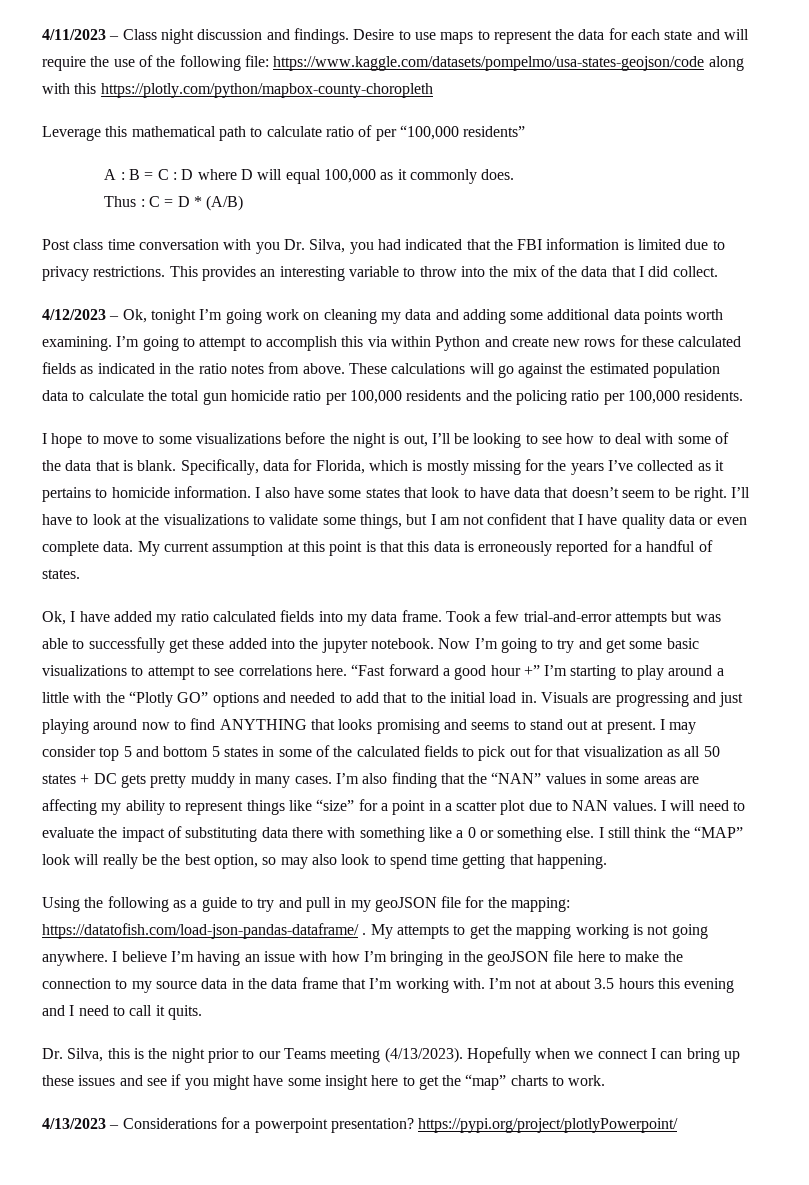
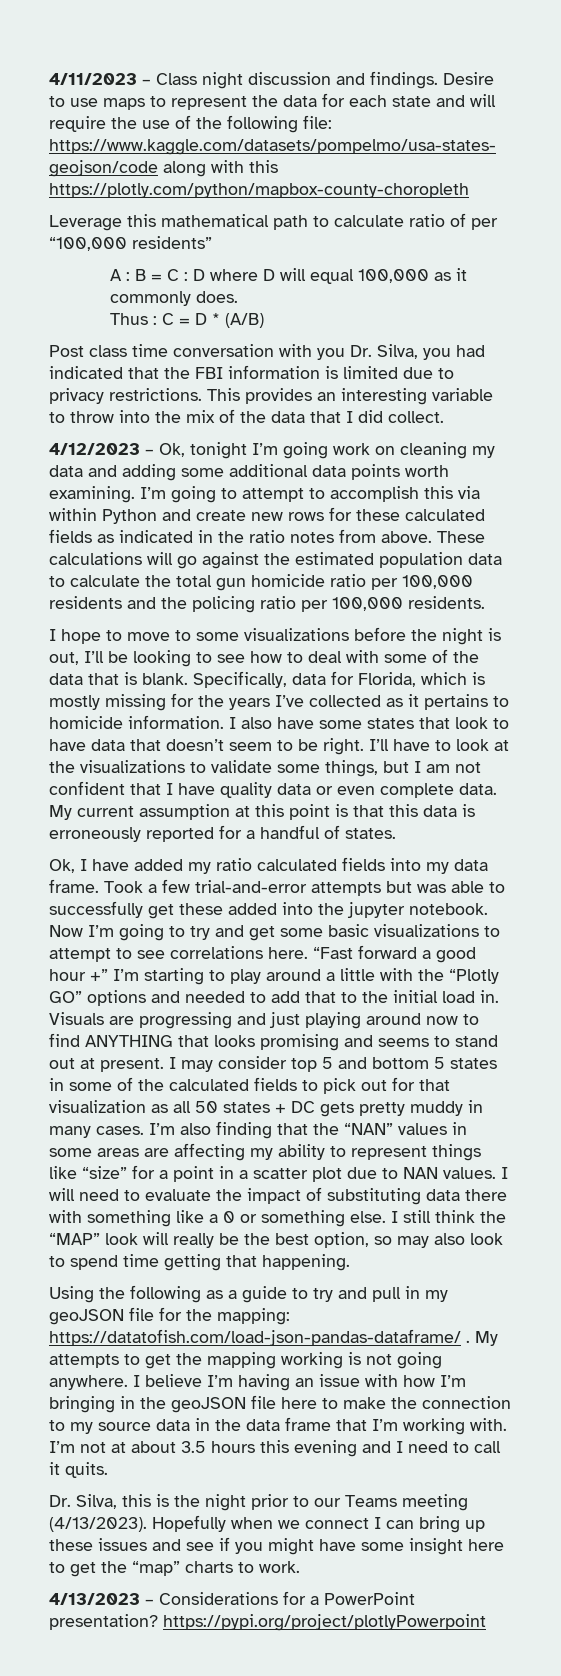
[254,1118,679,1133] powerpoint presentation? https://pypi.org/project/plotlyPowerpoint/ -> [324,1592,415,1605] [49,1614,486,1631] PowerPoint presentation? https://pypi.org/project/plotlyPowerpoint

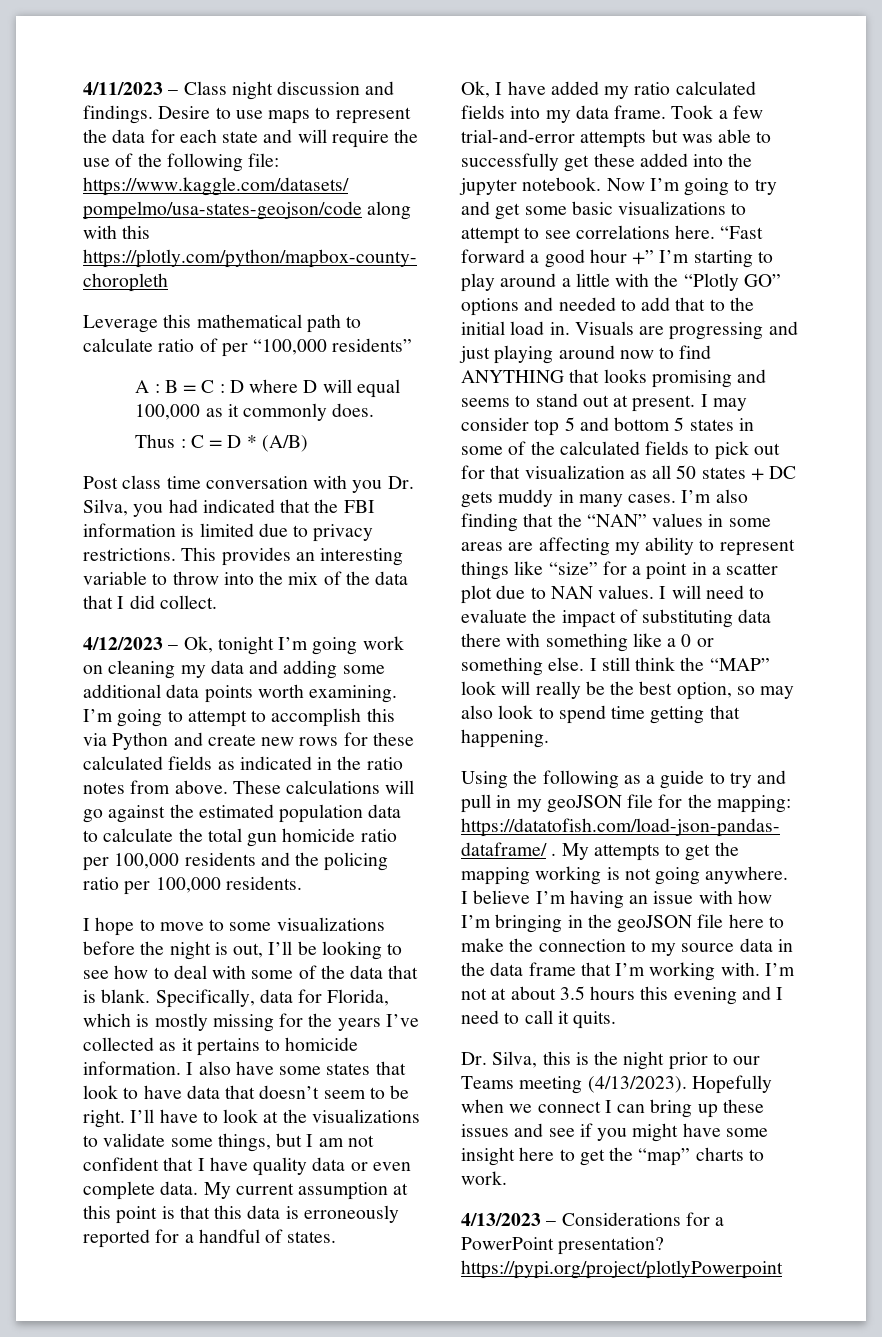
[49,508,97,521] within -> (107, 739) none
[359,1102,405,1116] pretty -> (493, 499) none

